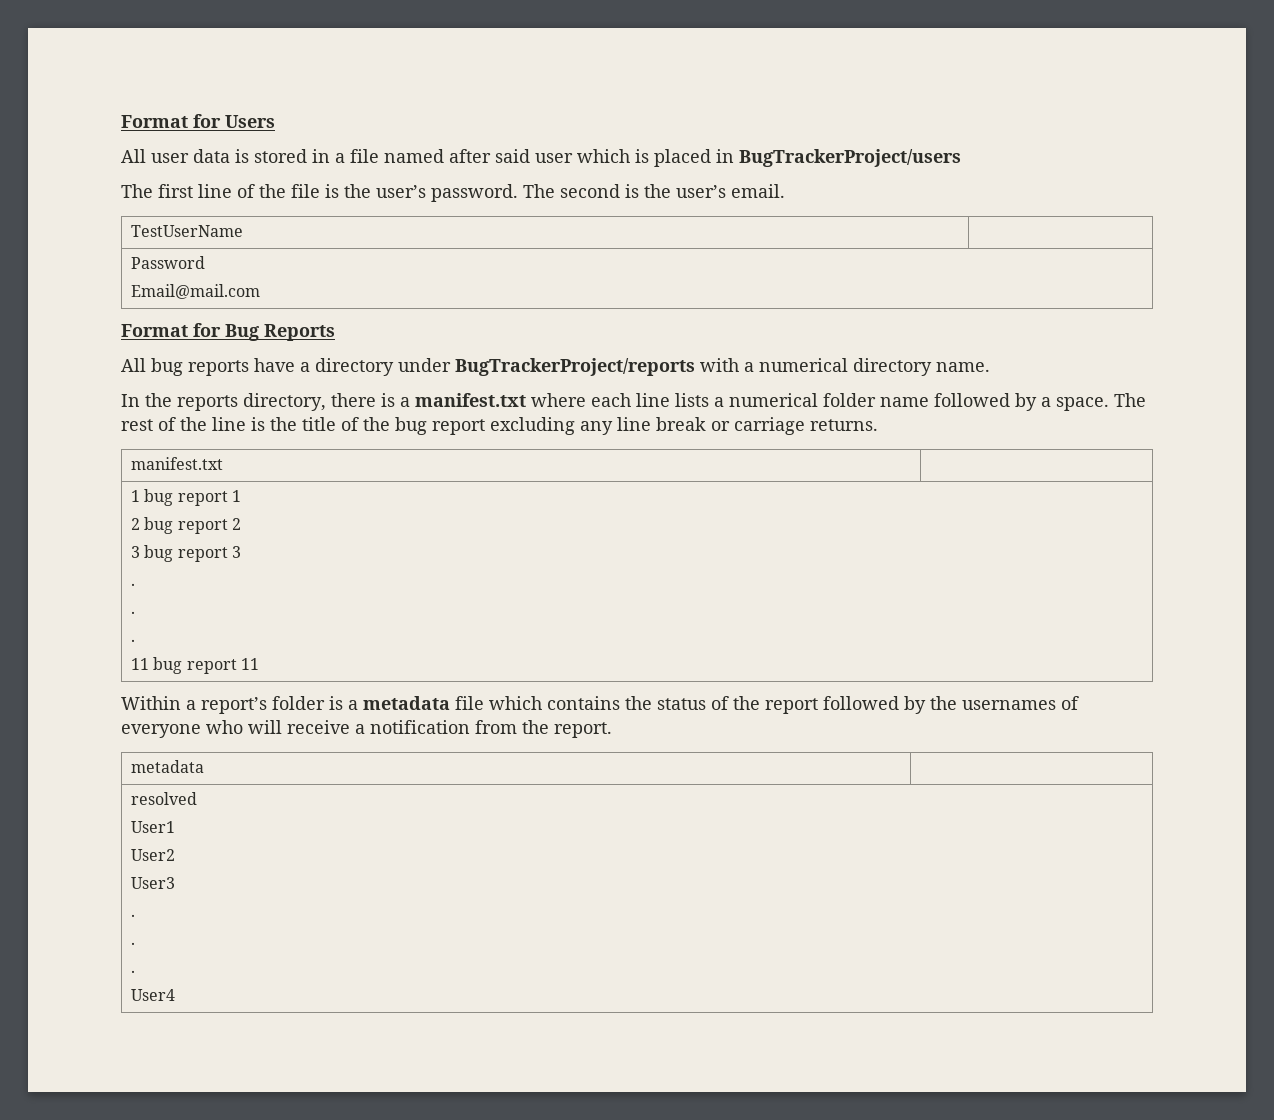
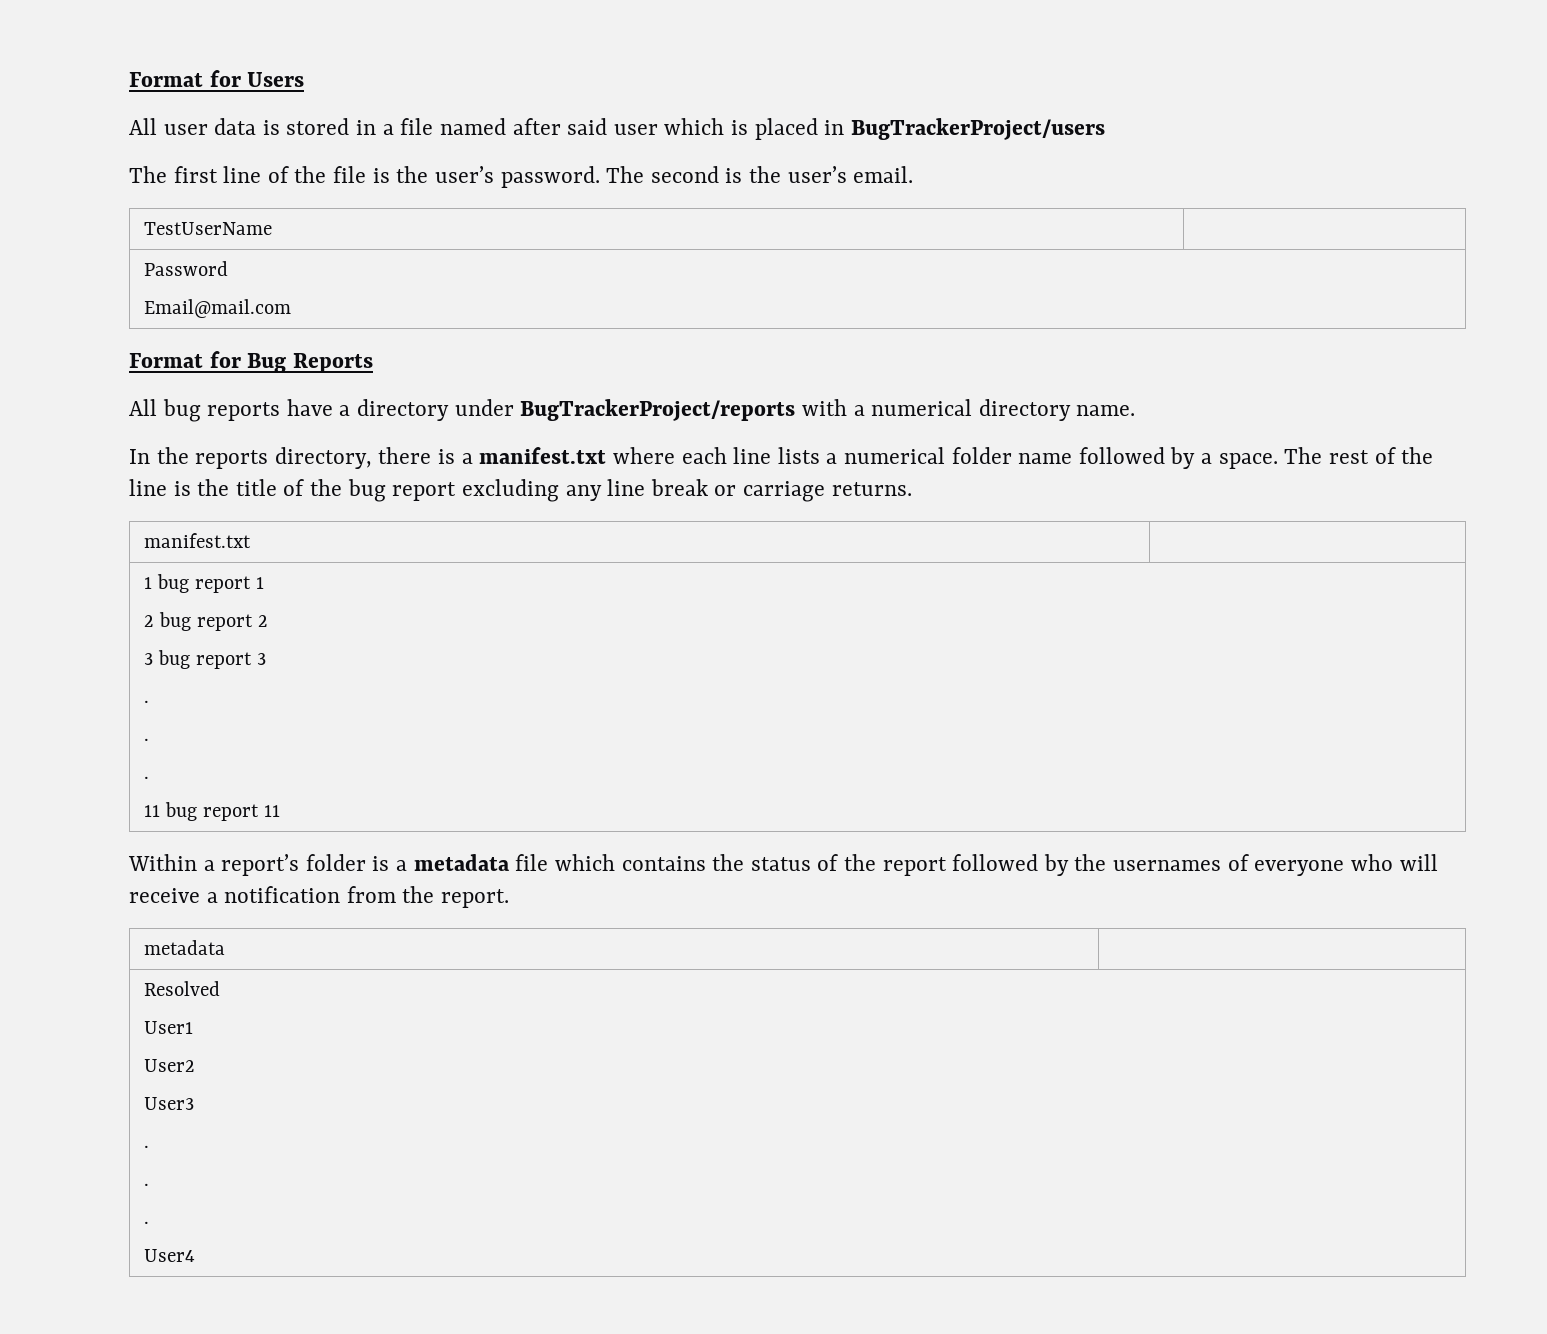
[130,792,197,805] resolved -> [144,981,221,996] Resolved

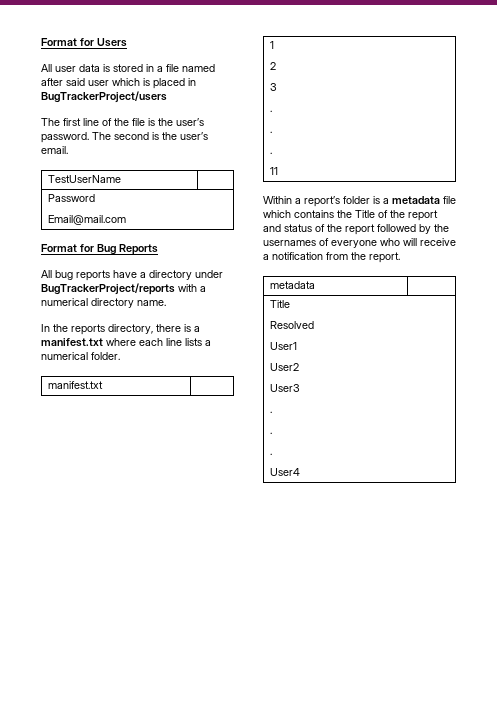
[951,447,1434,469] [129,479,912,502] [144,533,252,548] [144,574,264,593] [144,612,268,631] [144,650,252,669] folder name followed by a space. The rest of the line is the title of the bug report excluding any line break or carriage returns. // manifest.txt | // 1 bug report 1 // 2 bug report 2 // 3 bug report -> [91,352,120,360] [48,381,104,389] [270,41,275,49] [270,62,277,70] folder. // manifest.txt | // 1 // 2 //
[165,802,280,821] bug report 11 -> (279, 171) none
(745, 862) none -> [355,210,438,221] [263,224,281,232] Title of the report and
(226, 947) none -> [270,300,291,308] Title //

